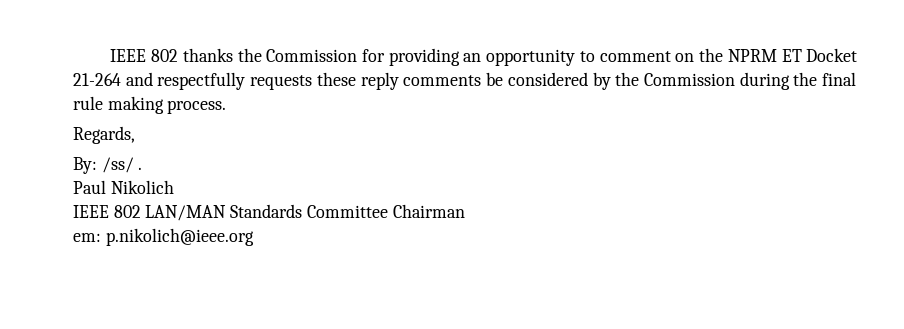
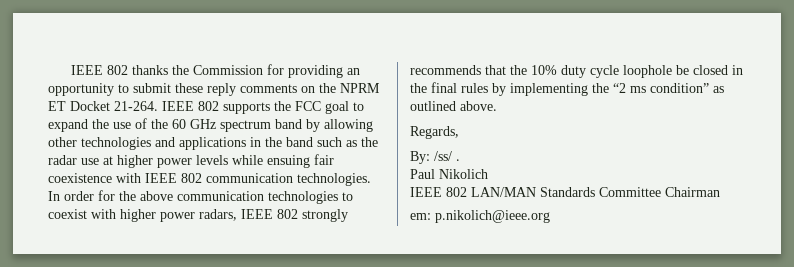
[599,51,671,62] comment -> [133,83,297,96] submit these reply comments
[73,72,857,90] [73,96,227,114] 21-264 and respectfully requests these reply comments be considered by the Commission during the final rule making process. -> [114,101,364,114] [48,118,373,132] [48,137,378,150] [48,154,334,168] [48,173,371,186] [48,190,353,204] [48,209,348,222] [410,65,743,78] [410,82,724,96] [410,101,497,111] 21-264. IEEE 802 supports the FCC goal to expand the use of the 60 GHz spectrum band by allowing other technologies and applications in the band such as the radar use at higher power levels while ensuing fair coexistence with IEEE 802 communication technologies. In order for the above communication technologies to coexist with higher power radars, IEEE 802 strongly recommends that the 10% duty cycle loophole be closed in the final rules by implementing the “2 ms condition” as outlined above.

